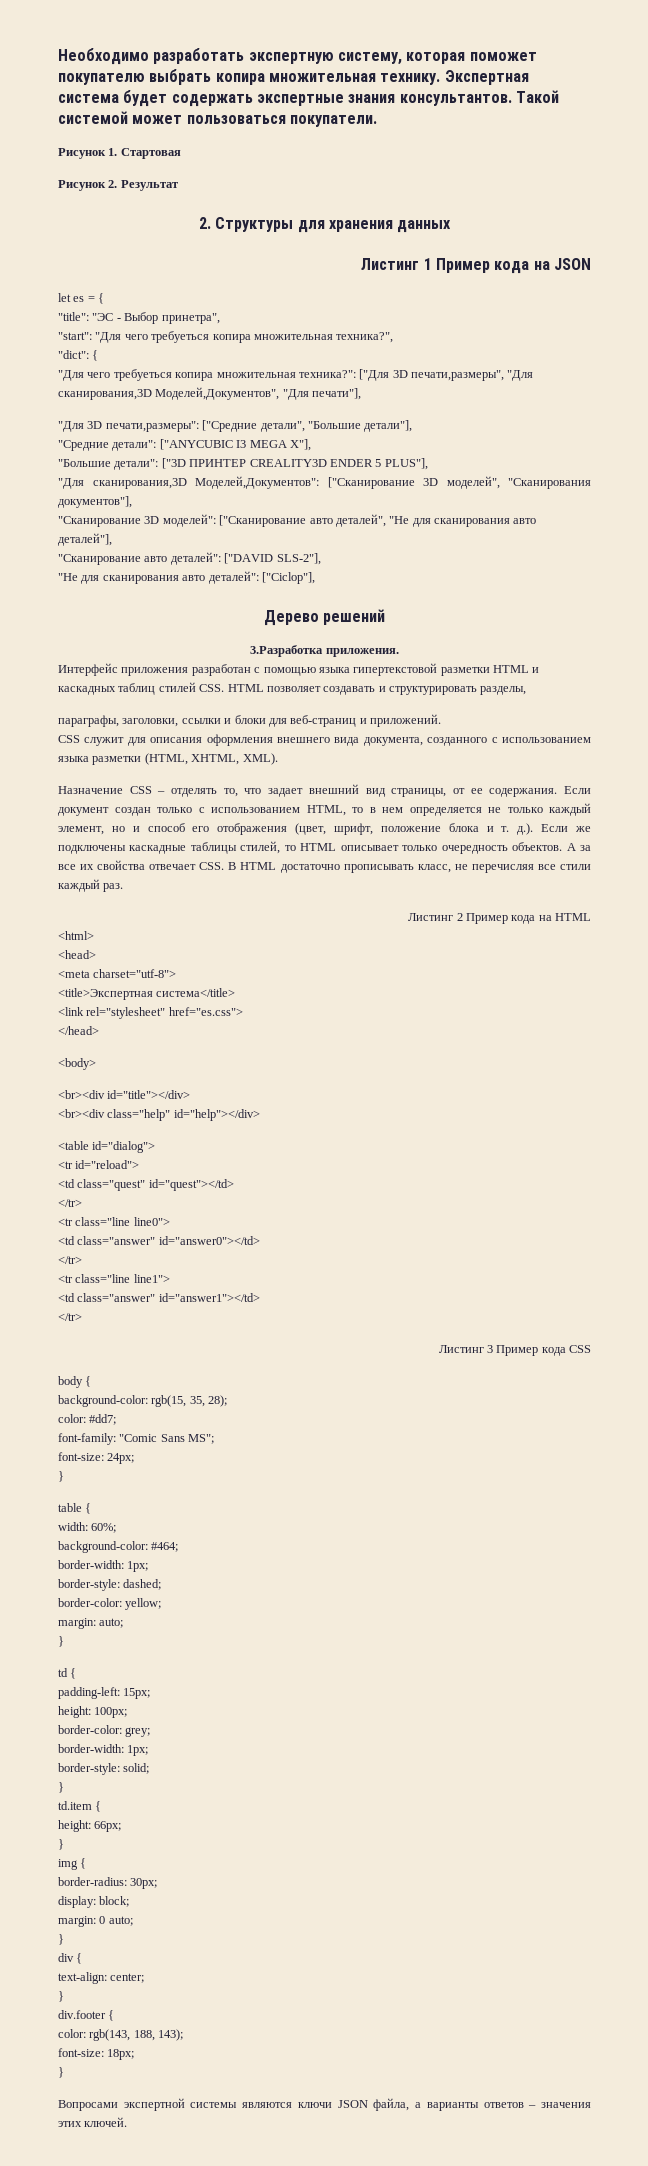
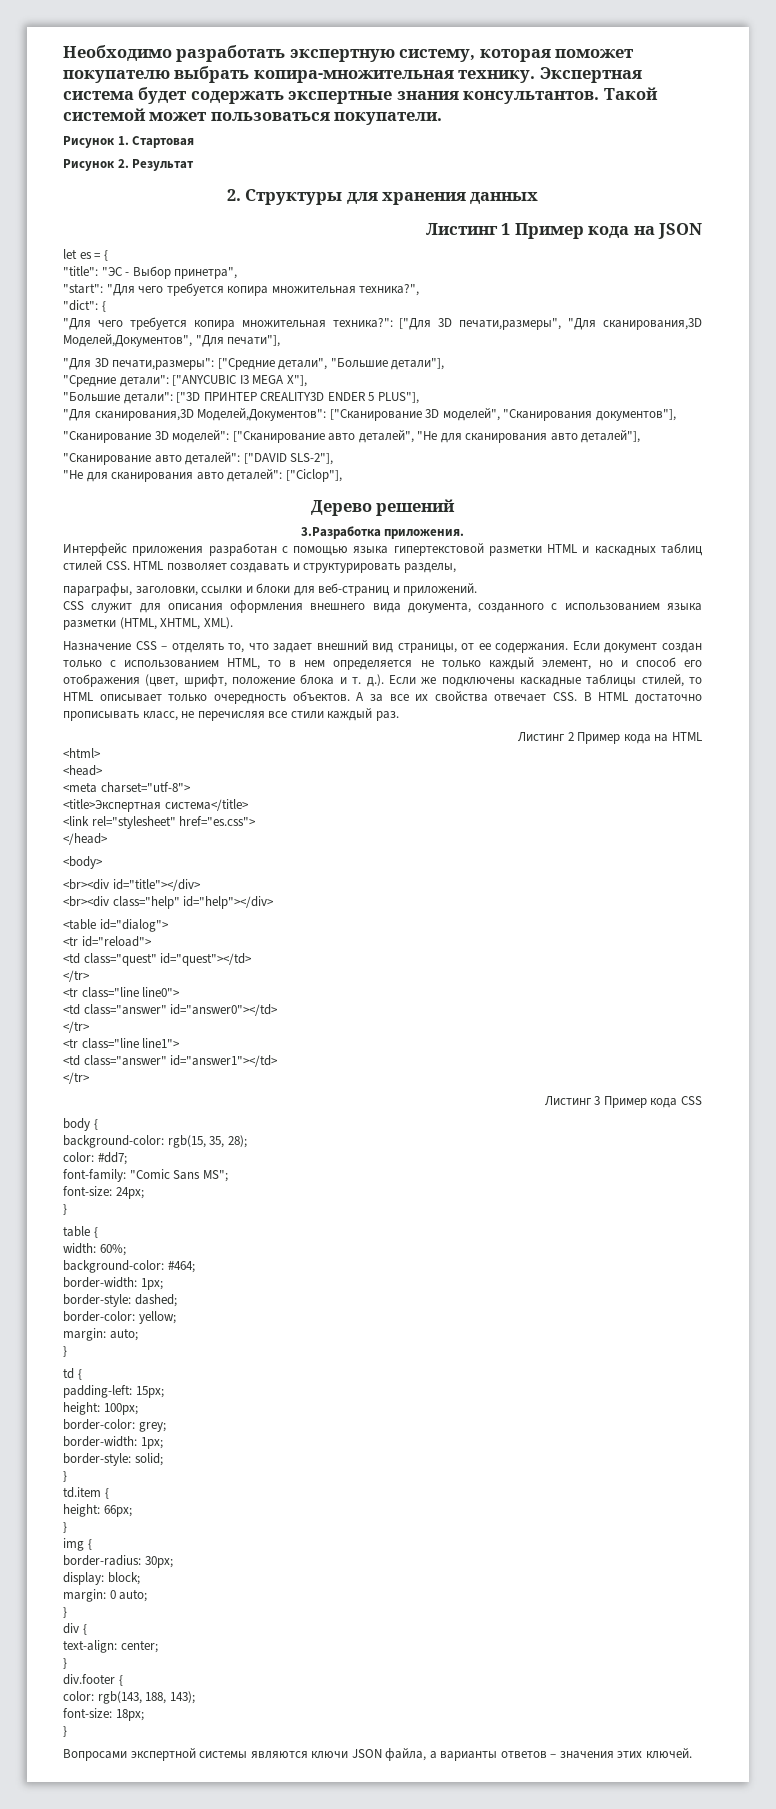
[215,73,376,85] копира множительная -> [253,70,454,83] копира-множительная
[151,331,210,343] требуеться -> [166,283,224,296] требуется
[113,369,172,381] требуеться -> [129,317,187,330] требуется

